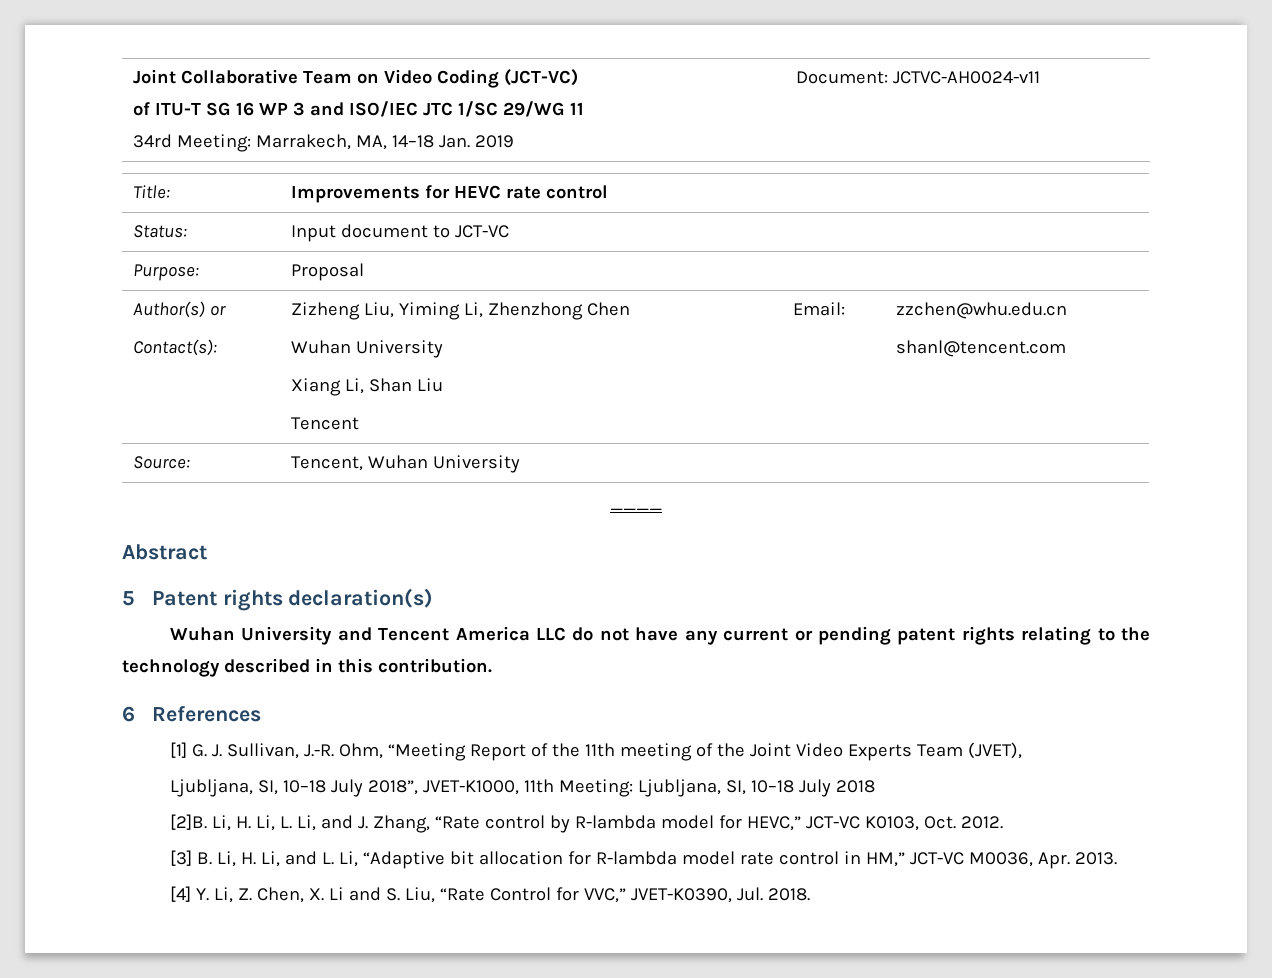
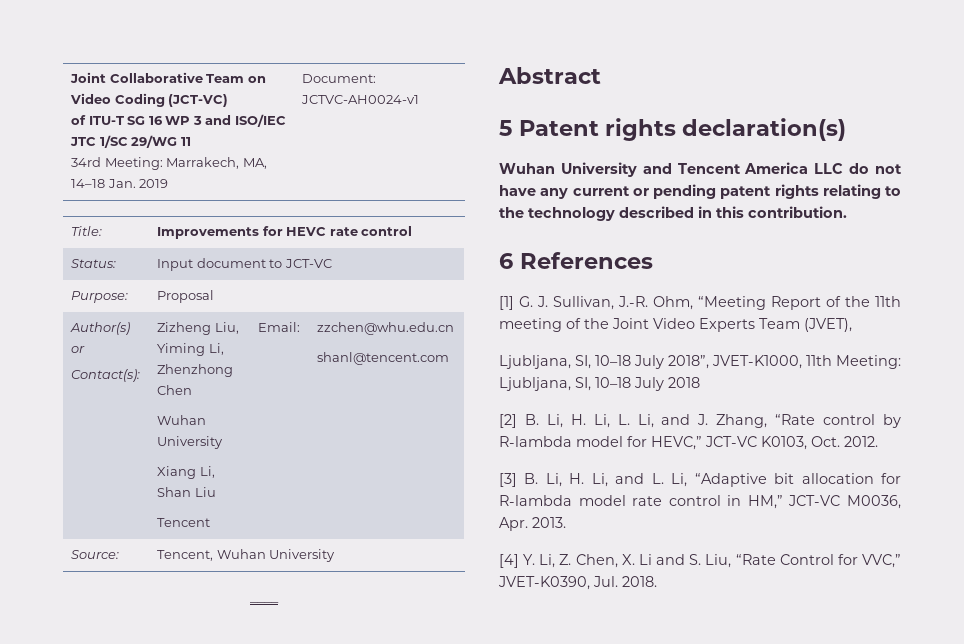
[893,71,1041,84] JCTVC-AH0024-v11 -> [301,95,420,104] JCTVC-AH0024-v1
[169,814,207,830] [2]B. -> [499,414,539,428] [2] B.

